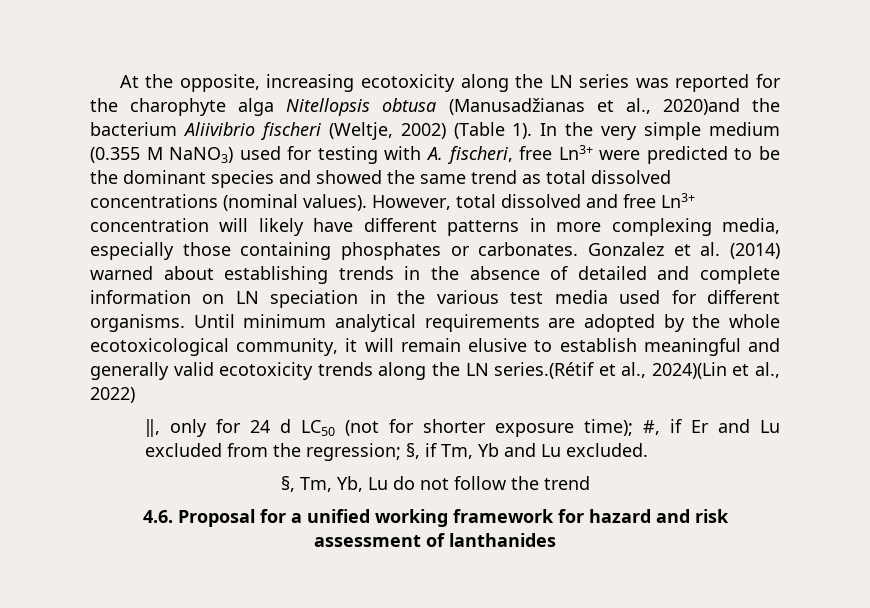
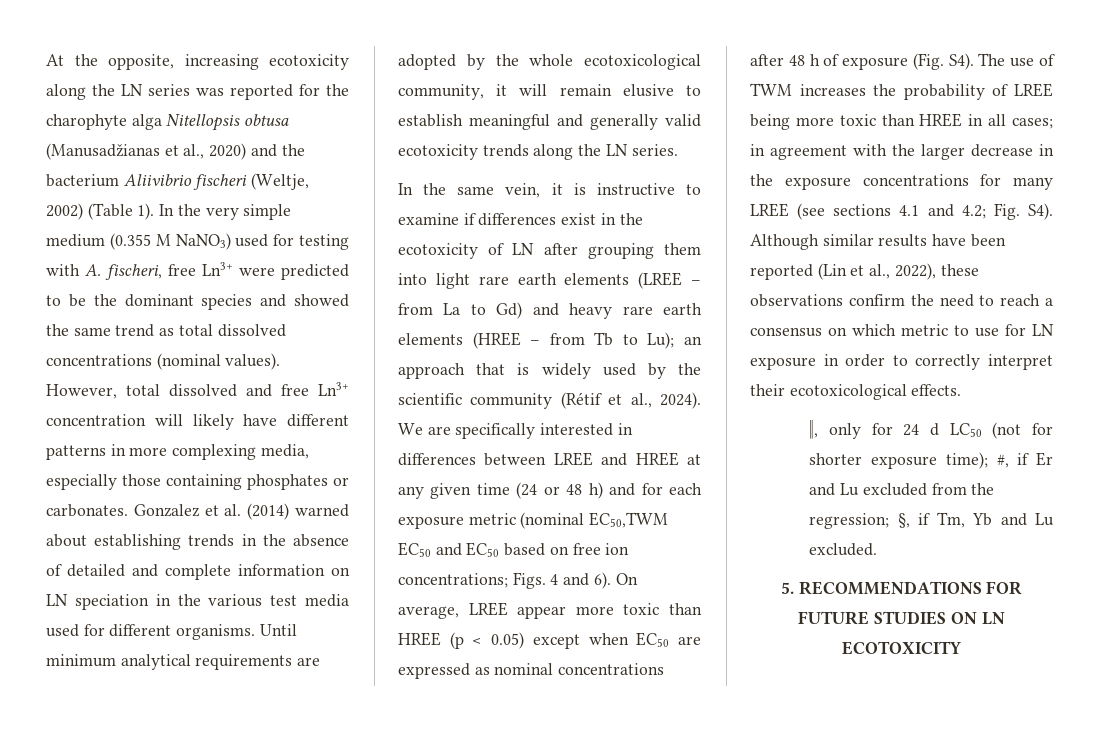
[662,98,740,115] 2020)and -> [209,143,277,160] 2020) and
[494,362,780,379] [90,387,135,403] series.(Rétif et al., 2024)(Lin et al., 2022) -> [631,144,678,156] [398,183,701,198] [398,213,643,226] [398,243,701,259] [398,272,701,289] [398,302,702,319] [398,332,702,349] [398,363,701,379] [398,392,701,409] [398,423,633,439] [398,452,701,466] [398,482,702,499] [398,512,669,529] [398,542,630,557] [398,572,638,589] [398,602,702,619] [398,632,701,649] [398,663,665,679] [750,53,1055,70] [750,83,1053,100] [750,113,1053,130] [750,144,1054,160] [750,174,1053,190] [750,203,1053,220] [750,234,1006,250] [750,263,979,280] [750,294,1053,307] [750,324,1054,337] [750,354,1053,370] [750,384,962,400] series. // In the same vein, it is instructive to examine if differences exist in the ecotoxicity of LN after grouping them into light rare earth elements (LREE – from La to Gd) and heavy rare earth elements (HREE – from Tb to Lu); an approach that is widely used by the scientific community (Rétif et al., 2024). We are specifically interested in differences between LREE and HREE at any given time (24 or 48 h) and for each exposure metric (nominal EC50,TWM EC50 and EC50 based on free ion concentrations; Figs. 4 and 6). On average, LREE appear more toxic than HREE (p < 0.05) except when EC50 are expressed as nominal concentrations after 48 h of exposure (Fig. S4). The use of TWM increases the probability of LREE being more toxic than HREE in all cases; in agreement with the larger decrease in the exposure concentrations for many LREE (see sections 4.1 and 4.2; Fig. S4). Although similar results have been reported (Lin et al., 2022), these observations confirm the need to reach a consensus on which metric to use for LN exposure in order to correctly interpret their ecotoxicological effects.
[280,476,590,492] [142,509,729,527] [314,533,556,547] §, Tm, Yb, Lu do not follow the trend // 4.6. Proposal for a unified working framework for hazard and risk assessment of lanthanides -> [780,581,1023,595] [798,611,1005,625] [842,641,961,655] 5. RECOMMENDATIONS FOR FUTURE STUDIES ON LN ECOTOXICITY

